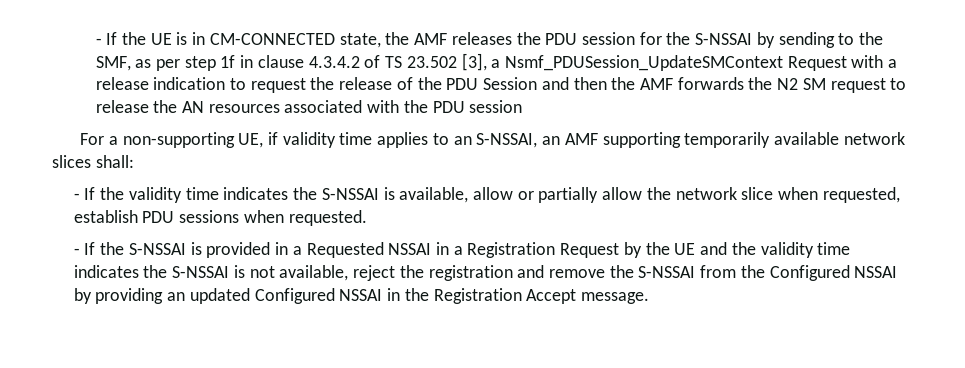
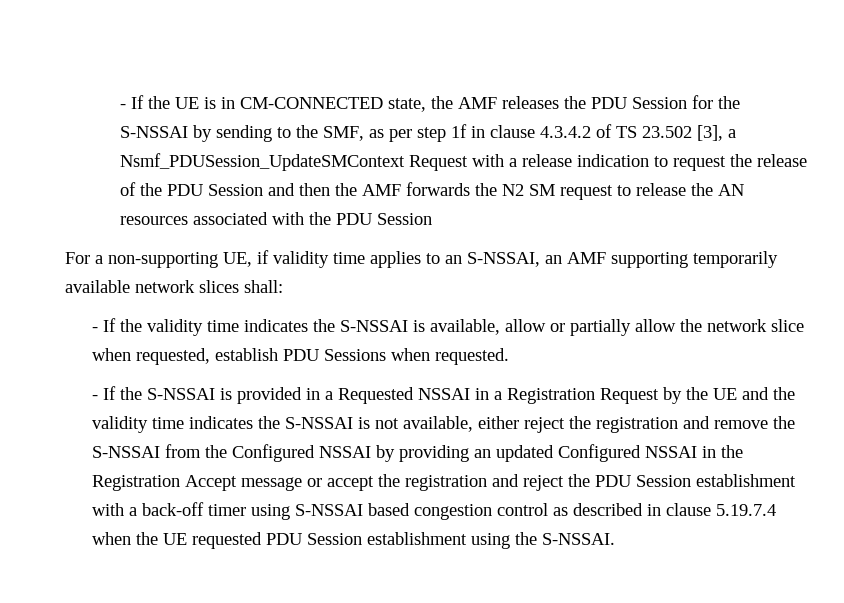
[581,32,635,45] session -> [631,97,687,109] Session
[469,100,523,113] session -> [376,213,432,225] Session
[179,210,240,223] sessions -> [324,349,387,361] Sessions
(349, 273) none -> [478,416,520,429] either
[581,292,650,304] message. -> [241,474,797,491] [92,502,777,520] [92,532,616,549] message or accept the registration and reject the PDU Session establishment with a back-off timer using S-NSSAI based congestion control as described in clause 5.19.7.4 when the UE requested PDU Session establishment using the S-NSSAI.

